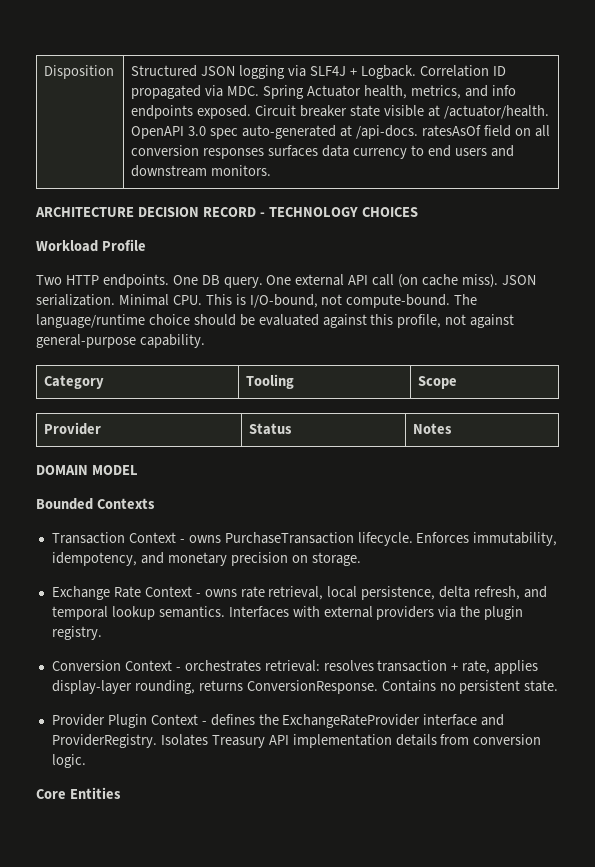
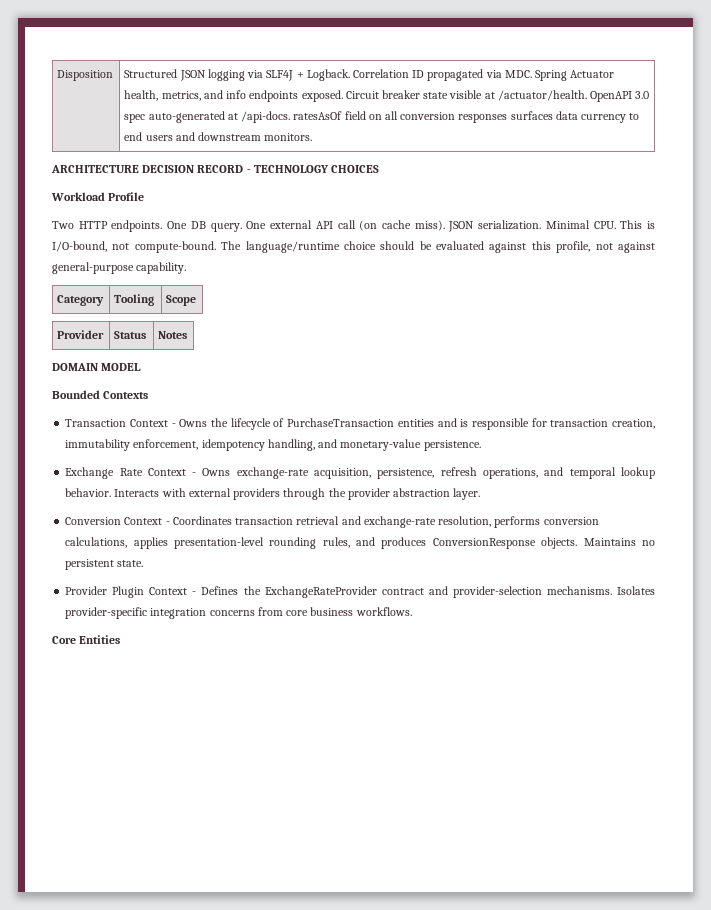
[188,532,558,546] [51,552,361,566] [51,586,521,600] owns PurchaseTransaction lifecycle. Enforces immutability, idempotency, and monetary precision on storage. // Exchange Rate Context - owns rate retrieval, local persistence, delta refresh, -> [179,418,655,430] [65,439,481,451] [65,467,539,479] Owns the lifecycle of PurchaseTransaction entities and is responsible for transaction creation, immutability enforcement, idempotency handling, and monetary-value persistence. // Exchange Rate Context - Owns exchange-rate acquisition, persistence, refresh operations,
[158,606,289,618] semantics. Interfaces -> [65,488,160,497] behavior. Interacts
[438,606,524,620] [51,626,102,640] [51,660,539,674] [51,680,436,694] via the plugin registry. // Conversion Context - orchestrates retrieval: resolves transaction + rate, applies display-layer rounding, returns ConversionResponse. Contains -> [283,488,481,500] [65,516,599,528] [65,537,636,549] through the provider abstraction layer. // Conversion Context - Coordinates transaction retrieval and exchange-rate resolution, performs conversion calculations, applies presentation-level rounding rules, and produces ConversionResponse objects. Maintains
[210,714,255,726] defines -> [201,586,239,595] Defines
[423,714,505,726] [51,734,542,748] [51,754,86,768] interface and ProviderRegistry. Isolates Treasury API implementation details from conversion logic. -> [381,586,655,598] [65,607,412,619] contract and provider-selection mechanisms. Isolates provider-specific integration concerns from core business workflows.

